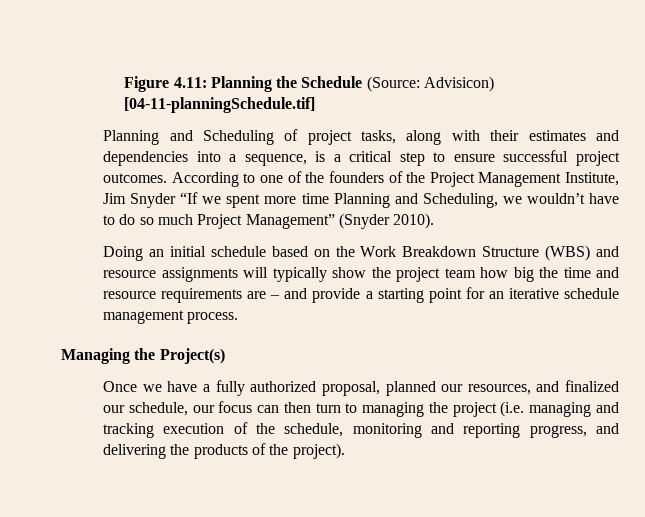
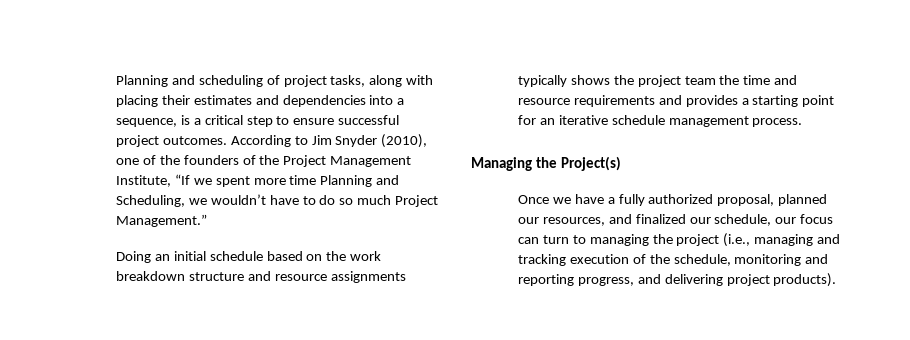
[124,76,495,92] [124,97,316,113] [103,130,274,145] Figure 4.11: Planning the Schedule (Source: Advisicon) [04-11-planningSchedule.tif] // Planning and Scheduling -> [115,75,263,87] Planning and scheduling
(480, 135) none -> [115,95,158,107] placing
(256, 178) none -> [311,134,428,148] Jim Snyder (2010),
[103,193,177,208] Jim Snyder -> (171, 181) none
[245,213,435,229] Management” (Snyder 2010). -> [115,214,207,227] Management.”
[360,245,620,261] [103,267,367,282] Work Breakdown Structure (WBS) and resource assignments will typically show -> [350,251,382,261] [115,271,406,283] [517,75,610,87] work breakdown structure and resource assignments typically shows
[480,267,534,282] how big -> (716, 80) none
[247,288,361,303] are – and provide -> [658,95,738,107] and provides
[283,402,311,413] then -> (539, 240) none
[500,401,525,417] (i.e. -> [723,233,751,247] (i.e.,
[170,443,345,459] the products of the project). -> [726,273,837,287] project products).

